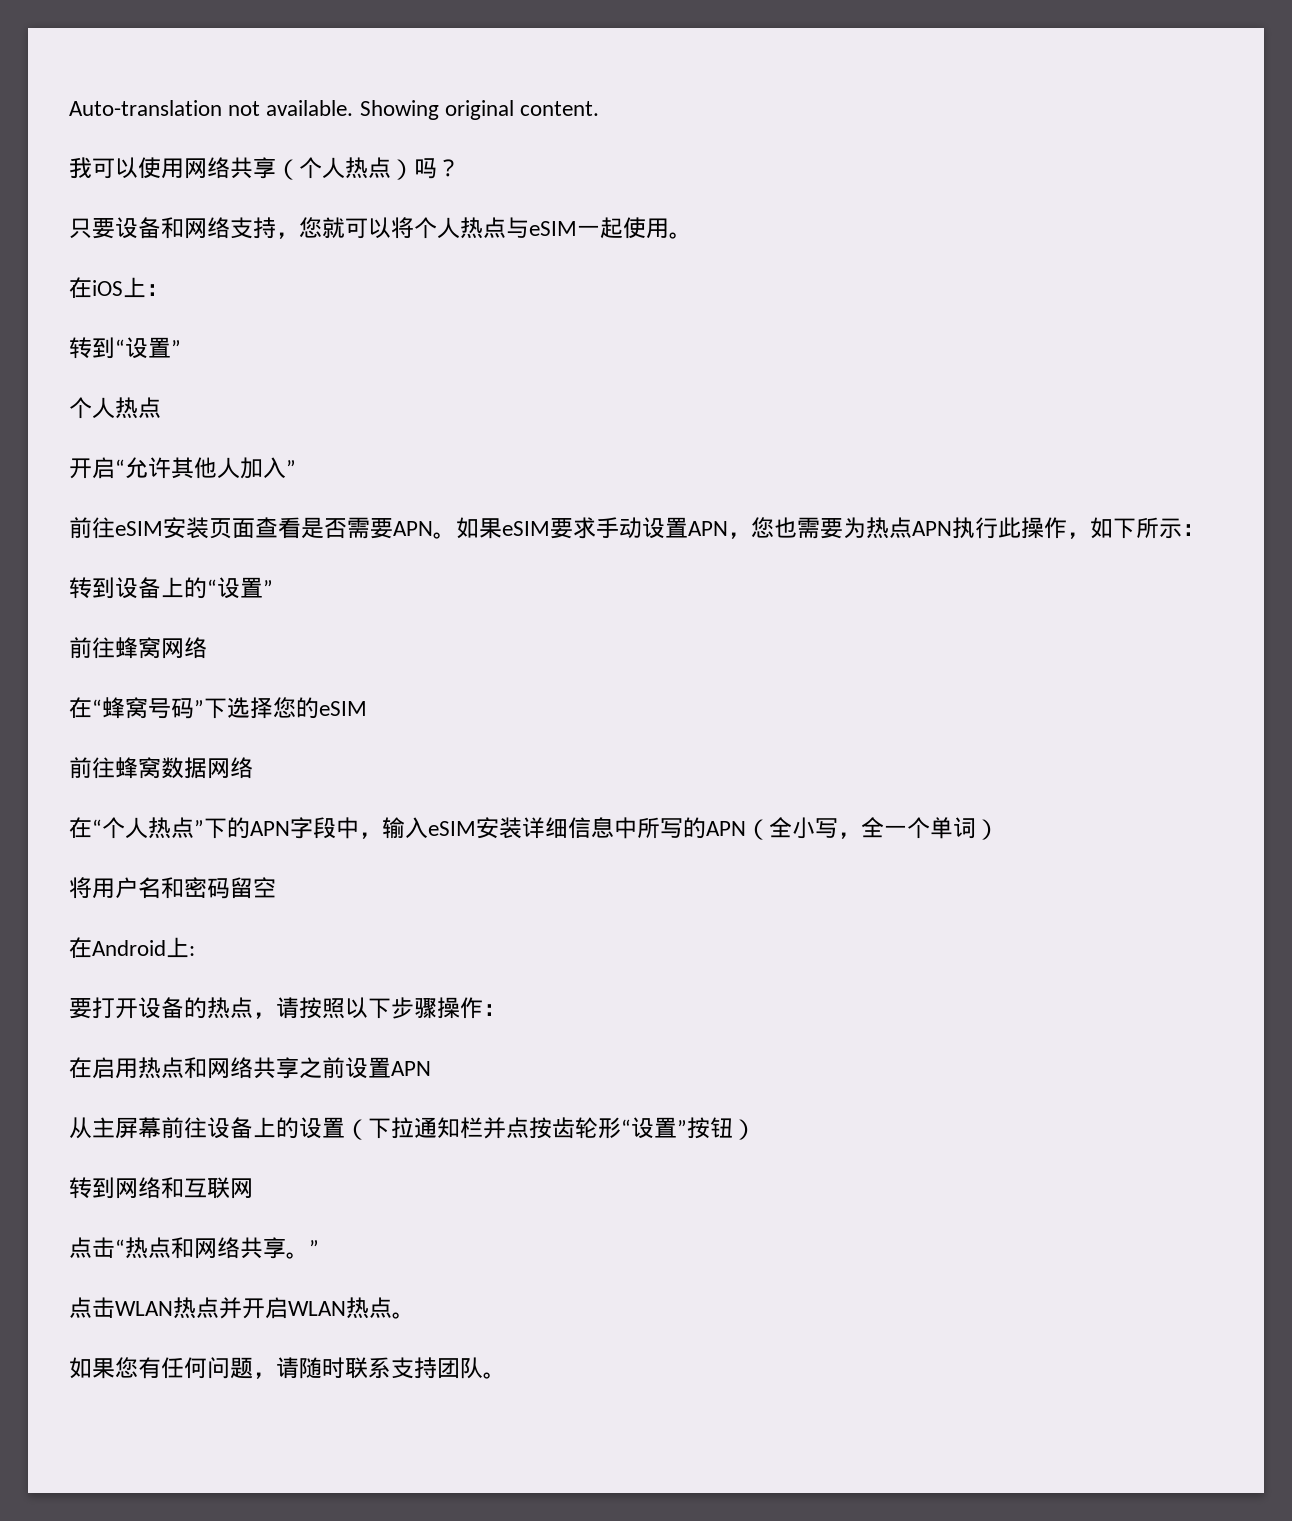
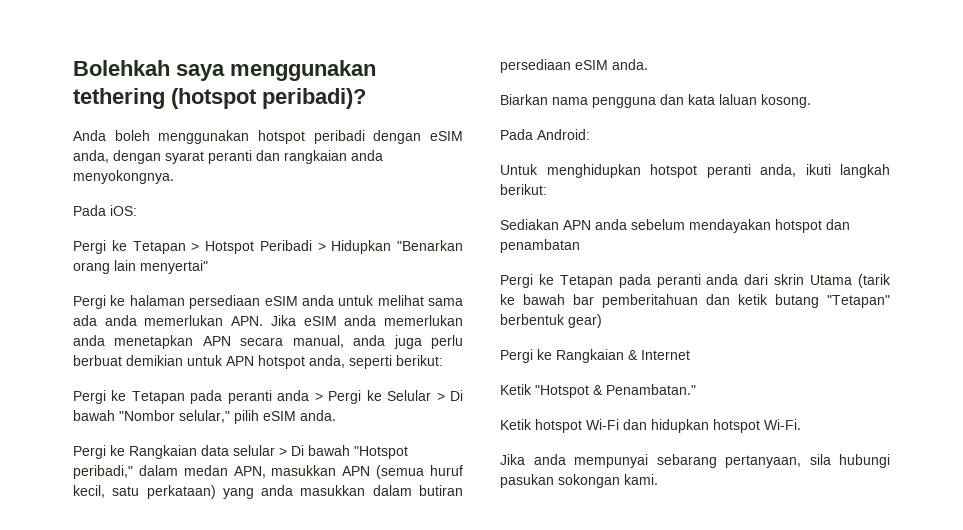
[69,100,600,120] [69,157,460,180] [69,217,692,239] [69,277,169,298] [69,337,181,359] [69,397,161,419] [69,457,296,479] [69,517,1205,539] [69,577,273,599] [69,637,207,659] [69,697,367,719] [69,757,253,779] [69,817,999,840] [69,877,276,899] [69,937,195,958] [69,997,506,1019] [69,1057,431,1079] [69,1117,756,1140] [69,1177,253,1199] [69,1237,319,1259] [69,1297,415,1319] [69,1357,506,1379] Auto-translation not available. Showing original content. // 我可以使用网络共享（个人热点）吗？ // 只要设备和网络支持，您就可以将个人热点与eSIM一起使用。 // 在iOS上： // 转到“设置” // 个人热点 // 开启“允许其他人加入” // 前往eSIM安装页面查看是否需要APN。如果eSIM要求手动设置APN，您也需要为热点APN执行此操作，如下所示： // 转到设备上的“设置” // 前往蜂窝网络 // 在“蜂窝号码”下选择您的eSIM // 前往蜂窝数据网络 // 在“个人热点”下的APN字段中，输入eSIM安装详细信息中所写的APN（全小写，全一个单词） // 将用户名和密码留空 // 在Android上: // 要打开设备的热点，请按照以下步骤操作： // 在启用热点和网络共享之前设置APN // 从主屏幕前往设备上的设置（下拉通知栏并点按齿轮形“设置”按钮） // 转到网络和互联网 // 点击“热点和网络共享。” // 点击WLAN热点并开启WLAN热点。 // 如果您有任何问题，请随时联系支持团队。 -> [73,60,376,81] [73,88,366,109] [73,130,463,144] [73,150,383,164] [73,170,174,184] [73,205,137,216] [73,240,463,254] [73,260,208,274] [73,295,463,309] [73,315,464,326] [73,335,463,349] [73,355,443,369] [73,390,463,404] [73,410,336,424] [73,445,408,459] [73,465,463,479] [73,485,463,499] [500,59,648,73] [500,94,811,108] [500,129,590,140] [500,164,890,178] [500,184,547,195] [500,219,850,233] [500,239,580,253] [500,274,891,288] [500,294,890,308] [500,314,602,328] [500,349,690,363] [500,384,696,398] [500,419,801,433] [500,454,890,468] [500,474,658,488] Bolehkah saya menggunakan tethering (hotspot peribadi)? // Anda boleh menggunakan hotspot peribadi dengan eSIM anda, dengan syarat peranti dan rangkaian anda menyokongnya. // Pada iOS: // Pergi ke Tetapan > Hotspot Peribadi > Hidupkan "Benarkan orang lain menyertai" // Pergi ke halaman persediaan eSIM anda untuk melihat sama ada anda memerlukan APN. Jika eSIM anda memerlukan anda menetapkan APN secara manual, anda juga perlu berbuat demikian untuk APN hotspot anda, seperti berikut: // Pergi ke Tetapan pada peranti anda > Pergi ke Selular > Di bawah "Nombor selular," pilih eSIM anda. // Pergi ke Rangkaian data selular > Di bawah "Hotspot peribadi," dalam medan APN, masukkan APN (semua huruf kecil, satu perkataan) yang anda masukkan dalam butiran persediaan eSIM anda. // Biarkan nama pengguna dan kata laluan kosong. // Pada Android: // Untuk menghidupkan hotspot peranti anda, ikuti langkah berikut: // Sediakan APN anda sebelum mendayakan hotspot dan penambatan // Pergi ke Tetapan pada peranti anda dari skrin Utama (tarik ke bawah bar pemberitahuan dan ketik butang "Tetapan" berbentuk gear) // Pergi ke Rangkaian & Internet // Ketik "Hotspot & Penambatan." // Ketik hotspot Wi-Fi dan hidupkan hotspot Wi-Fi. // Jika anda mempunyai sebarang pertanyaan, sila hubungi pasukan sokongan kami.

